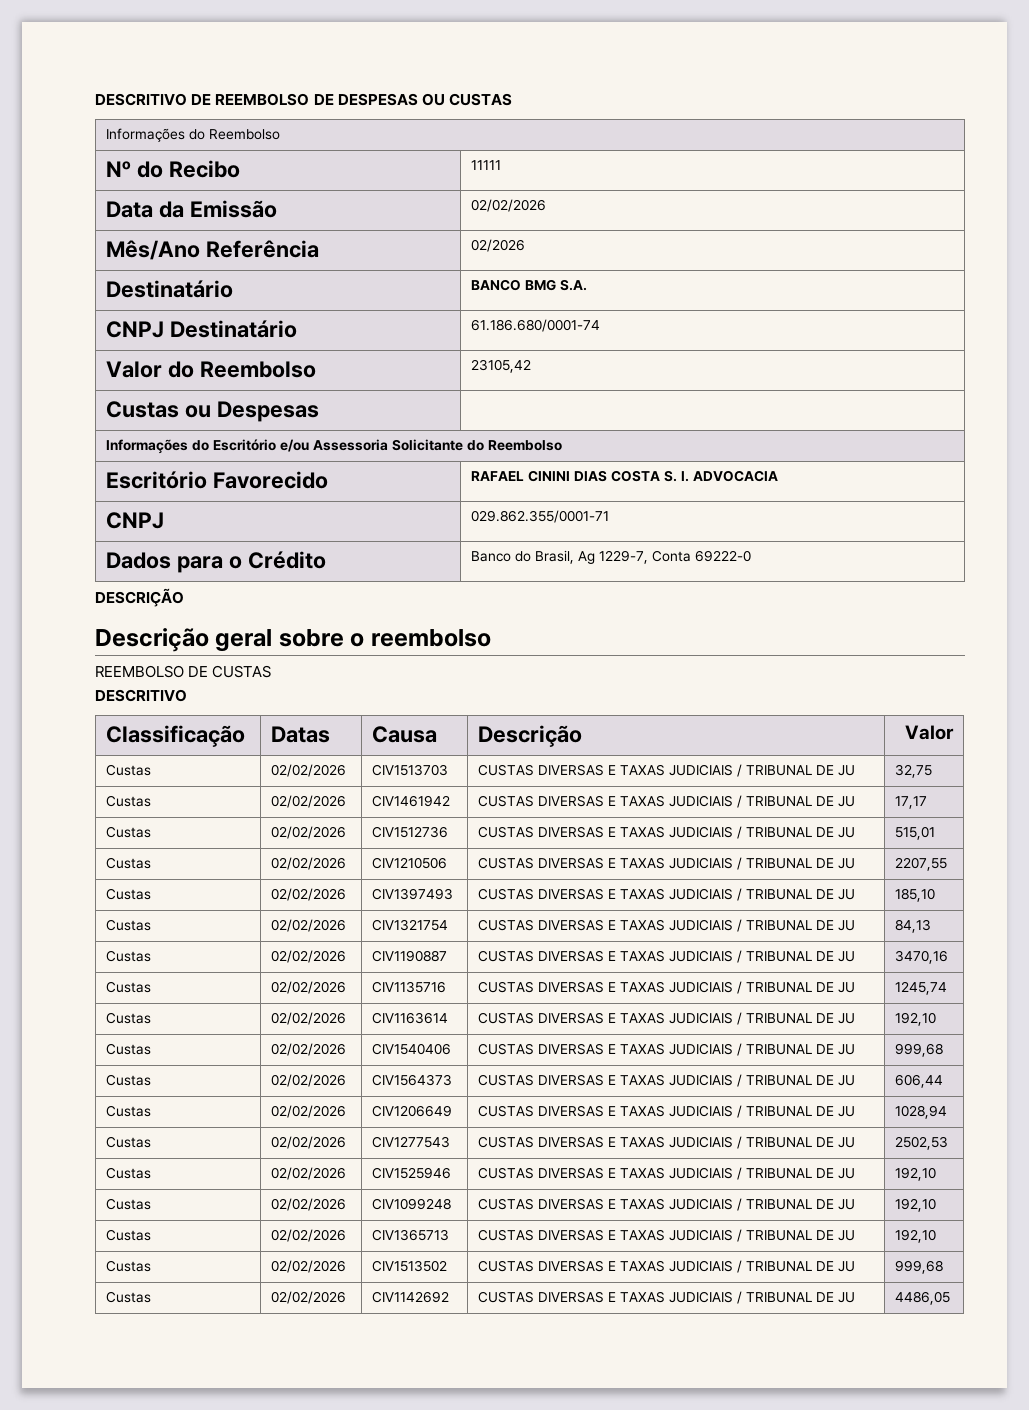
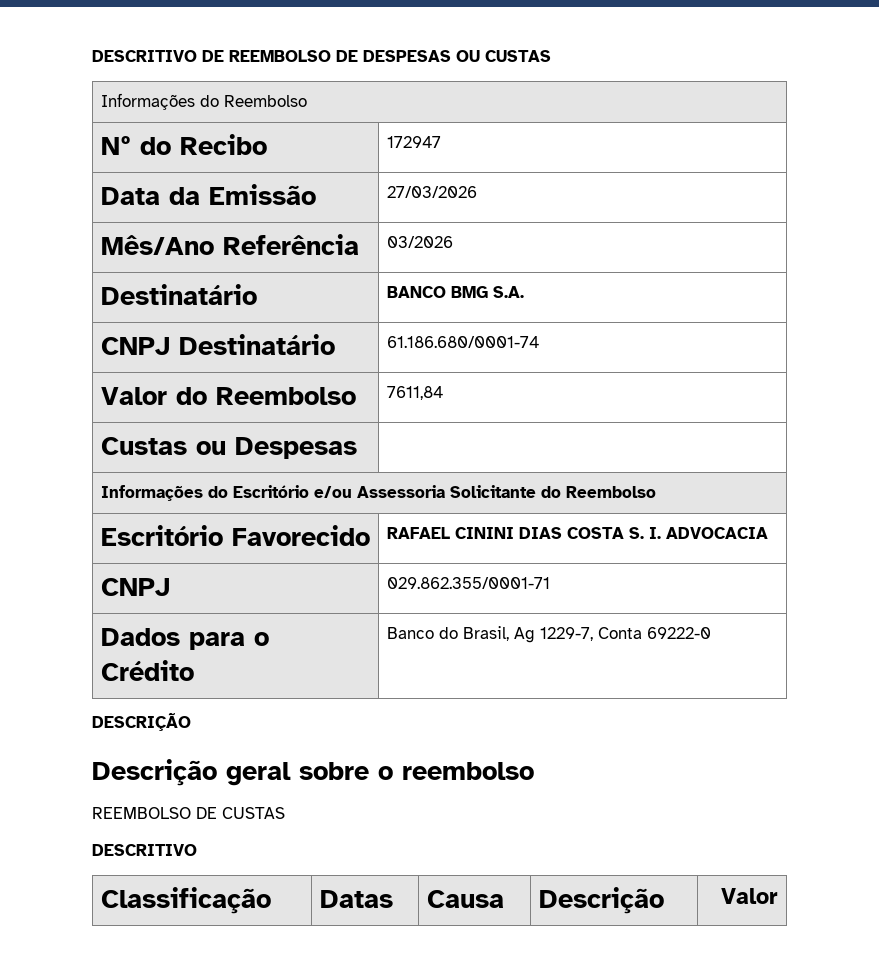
[471,160,502,170] 11111 -> [386,136,441,148] 172947
[471,199,547,212] 02/02/2026 -> [386,186,477,198] 27/03/2026
[471,239,526,252] 02/2026 -> [386,236,453,248] 03/2026
[471,359,532,373] 23105,42 -> [386,386,443,400] 7611,84
[106,764,152,776] [271,764,347,777] [372,764,449,776] [478,764,856,777] [895,764,933,778] [106,795,152,807] [271,795,347,808] [372,795,451,807] [478,795,856,808] [895,796,928,809] [106,826,152,838] [271,826,347,839] [372,826,449,838] [478,826,856,839] [895,826,936,840] [106,857,152,869] [271,857,347,870] [372,857,448,869] [478,857,856,870] [895,857,948,871] [106,888,152,900] [271,888,347,901] [372,888,454,900] [478,888,856,901] [895,888,936,902] [106,919,152,931] [271,919,347,932] [372,919,449,931] [478,919,856,932] [895,919,932,933] [106,950,152,962] [271,950,347,963] [372,950,448,962] [478,950,856,963] [895,950,949,964] [106,981,152,993] [271,981,347,994] [372,981,447,993] [478,981,856,994] [895,981,948,995] [106,1012,152,1024] [271,1012,347,1025] [372,1012,449,1024] [478,1012,856,1025] [895,1012,937,1026] [106,1043,152,1055] [271,1043,347,1056] [372,1043,452,1055] [478,1043,856,1056] [895,1043,944,1057] [106,1074,152,1086] [271,1074,347,1087] [372,1074,453,1086] [478,1074,856,1087] [895,1074,944,1088] [106,1105,152,1117] [271,1105,347,1118] [372,1105,453,1117] [478,1105,856,1118] [895,1105,948,1119] [106,1136,152,1148] [271,1136,347,1149] [372,1136,451,1148] [478,1136,856,1149] [895,1136,949,1150] [106,1167,152,1179] [271,1167,347,1180] [372,1167,452,1179] [478,1167,856,1180] [895,1167,937,1181] [106,1198,152,1210] [271,1198,347,1211] [372,1198,452,1210] [478,1198,856,1211] [895,1198,937,1212] [106,1229,152,1241] [271,1229,347,1242] [372,1229,450,1241] [478,1229,856,1242] [895,1229,937,1243] [106,1260,152,1272] [271,1260,347,1273] [372,1260,448,1272] [478,1260,856,1273] [895,1260,944,1274] [106,1291,152,1303] [271,1291,347,1304] [372,1291,450,1303] [478,1291,856,1304] [895,1291,951,1305] // Custas | 02/02/2026 | CIV1513703 | CUSTAS DIVERSAS E TAXAS JUDICIAIS / TRIBUNAL DE JU | 32,75 // Custas | 02/02/2026 | CIV1461942 | CUSTAS DIVERSAS E TAXAS JUDICIAIS / TRIBUNAL DE JU | 17,17 // Custas | 02/02/2026 | CIV1512736 | CUSTAS DIVERSAS E TAXAS JUDICIAIS / TRIBUNAL DE JU | 515,01 // Custas | 02/02/2026 | CIV1210506 | CUSTAS DIVERSAS E TAXAS JUDICIAIS / TRIBUNAL DE JU | 2207,55 // Custas | 02/02/2026 | CIV1397493 | CUSTAS DIVERSAS E TAXAS JUDICIAIS / TRIBUNAL DE JU | 185,10 // Custas | 02/02/2026 | CIV1321754 | CUSTAS DIVERSAS E TAXAS JUDICIAIS / TRIBUNAL DE JU | 84,13 // Custas | 02/02/2026 | CIV1190887 | CUSTAS DIVERSAS E TAXAS JUDICIAIS / TRIBUNAL DE JU | 3470,16 // Custas | 02/02/2026 | CIV1135716 | CUSTAS DIVERSAS E TAXAS JUDICIAIS / TRIBUNAL DE JU | 1245,74 // Custas | 02/02/2026 | CIV1163614 | CUSTAS DIVERSAS E TAXAS JUDICIAIS / TRIBUNAL DE JU | 192,10 // Custas | 02/02/2026 | CIV1540406 | CUSTAS DIVERSAS E TAXAS JUDICIAIS / TRIBUNAL DE JU | 999,68 // Custas | 02/02/2026 | CIV1564373 | CUSTAS DIVERSAS E TAXAS JUDICIAIS / TRIBUNAL DE JU | 606,44 // Custas | 02/02/2026 | CIV1206649 | CUSTAS DIVERSAS E TAXAS JUDICIAIS / TRIBUNAL DE JU | 1028,94 // Custas | 02/02/2026 | CIV1277543 | CUSTAS DIVERSAS E TAXAS JUDICIAIS / TRIBUNAL DE JU | 2502,53 // Custas | 02/02/2026 | CIV1525946 | CUSTAS DIVERSAS E TAXAS JUDICIAIS / TRIBUNAL DE JU | 192,10 // Custas | 02/02/2026 | CIV1099248 | CUSTAS DIVERSAS E TAXAS JUDICIAIS / TRIBUNAL DE JU | 192,10 // Custas | 02/02/2026 | CIV1365713 | CUSTAS DIVERSAS E TAXAS JUDICIAIS / TRIBUNAL DE JU | 192,10 // Custas | 02/02/2026 | CIV1513502 | CUSTAS DIVERSAS E TAXAS JUDICIAIS / TRIBUNAL DE JU | 999,68 // Custas | 02/02/2026 | CIV1142692 | CUSTAS DIVERSAS E TAXAS JUDICIAIS / TRIBUNAL DE JU | 4486,05 -> (779, 896) none

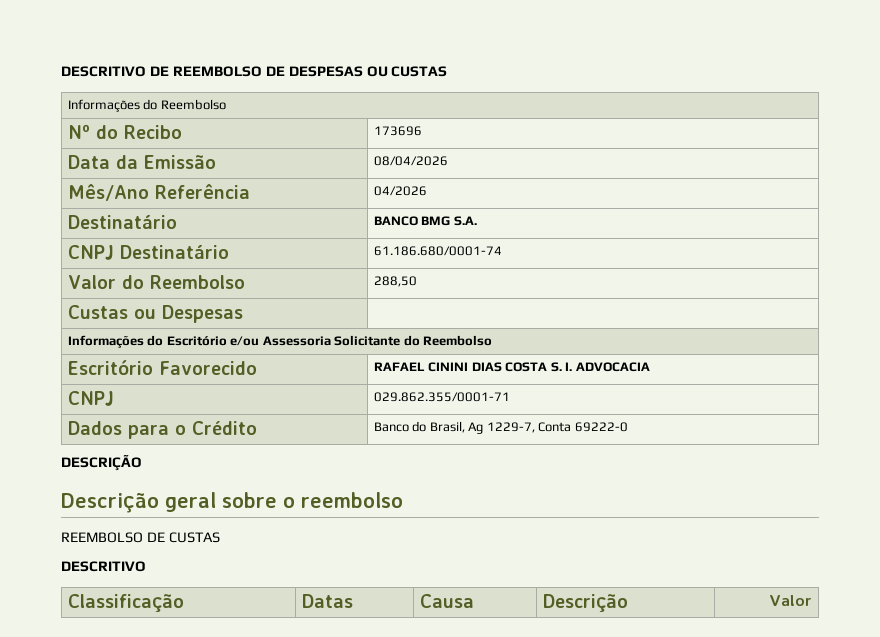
[386,136,441,148] 172947 -> [373,126,422,136] 173696
[386,186,477,198] 27/03/2026 -> [373,156,448,166] 08/04/2026
[386,236,453,248] 03/2026 -> [373,186,427,196] 04/2026
[386,386,443,400] 7611,84 -> [373,276,417,287] 288,50

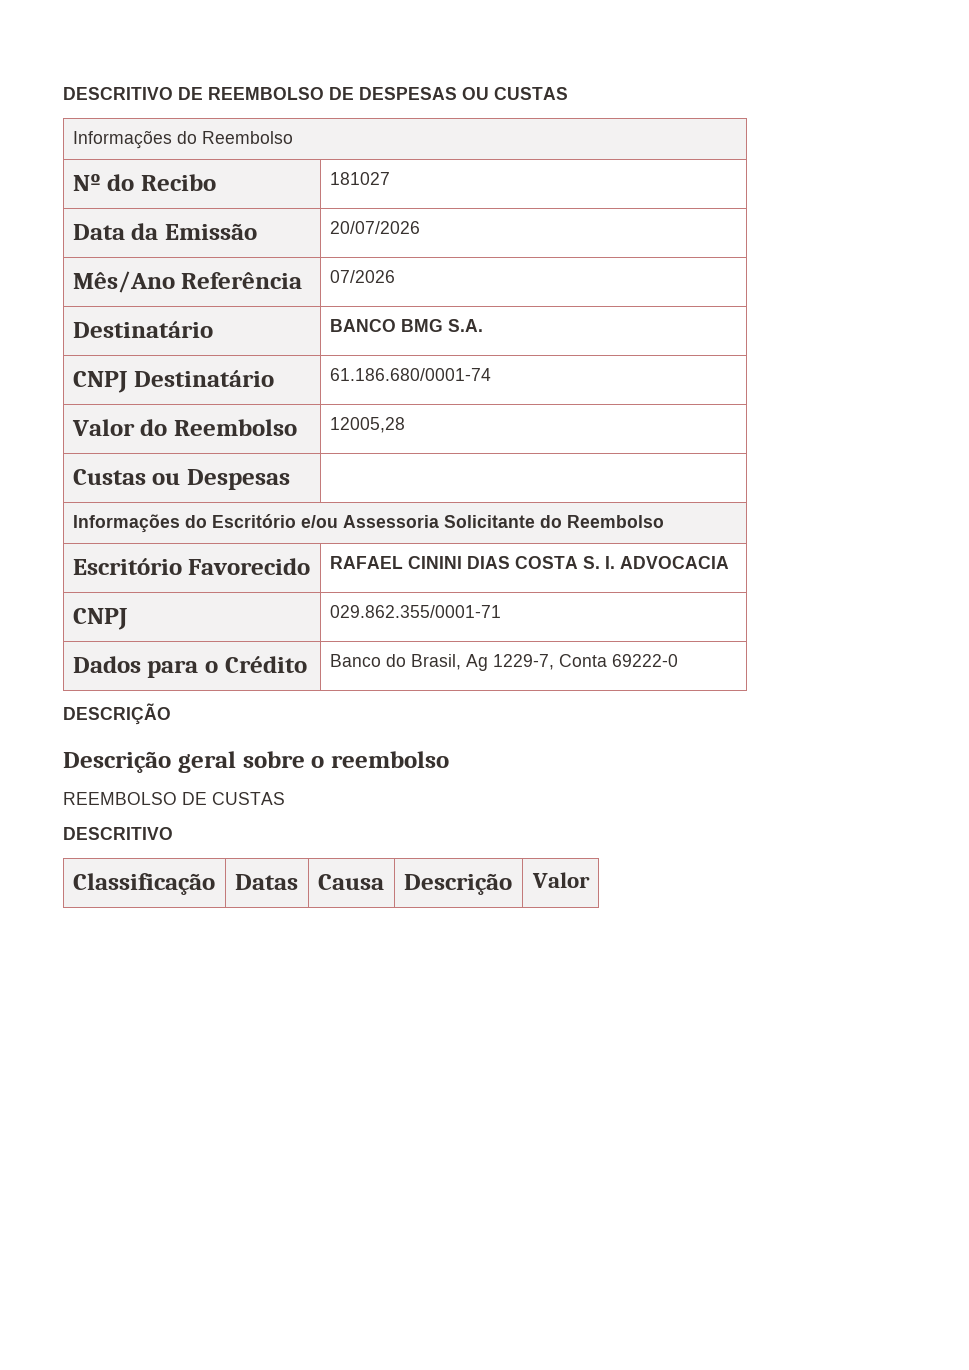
[373,126,422,136] 173696 -> [329,172,390,185] 181027
[373,156,448,166] 08/04/2026 -> [329,221,420,234] 20/07/2026
[373,186,427,196] 04/2026 -> [329,270,395,283] 07/2026
[373,276,417,287] 288,50 -> [329,417,405,433] 12005,28

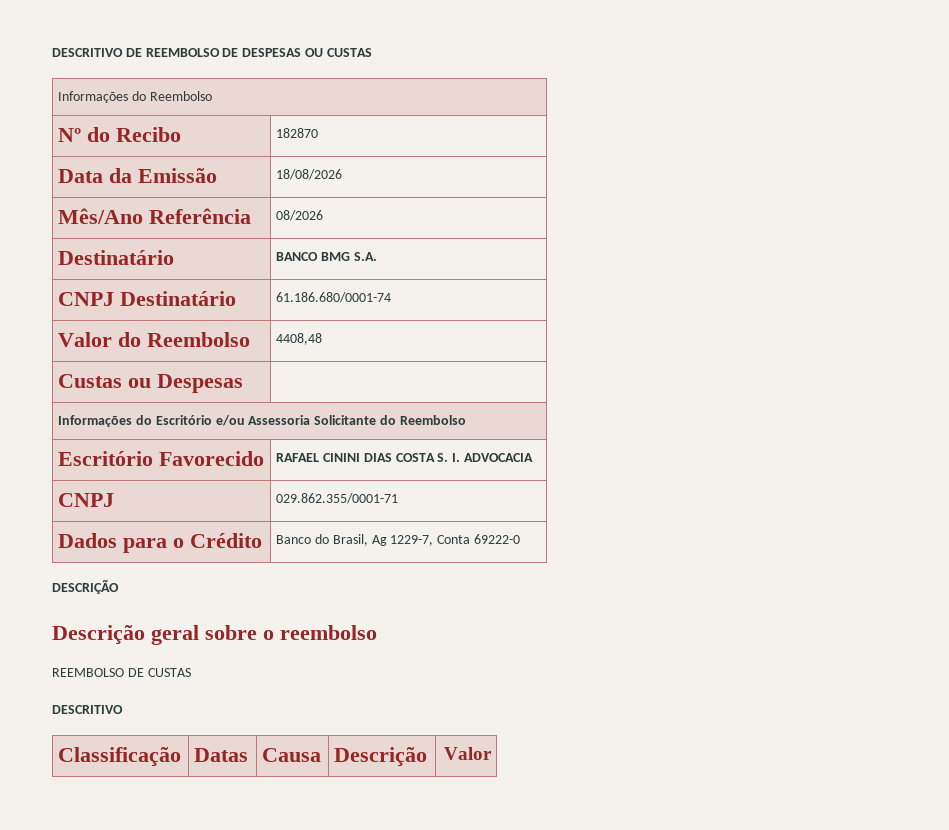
[329,172,390,185] 181027 -> [276,128,319,138] 182870
[329,221,420,234] 20/07/2026 -> [276,169,343,180] 18/08/2026
[329,270,395,283] 07/2026 -> [276,210,324,221] 08/2026
[329,417,405,433] 12005,28 -> [276,333,323,345] 4408,48

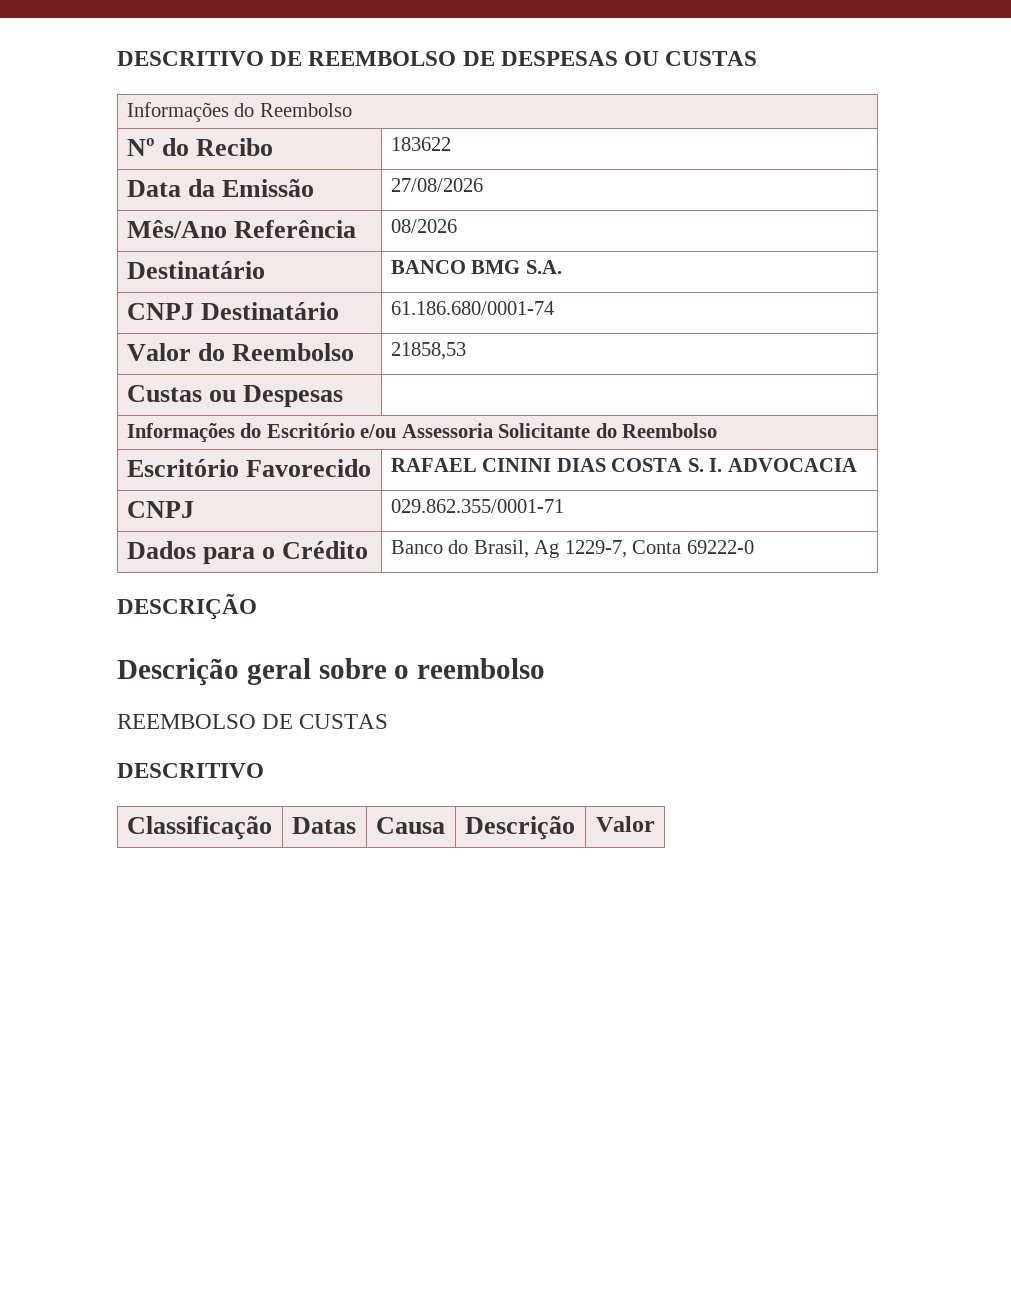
[276,128,319,138] 182870 -> [390,137,451,151] 183622
[276,169,343,180] 18/08/2026 -> [390,178,483,192] 27/08/2026
[276,333,323,345] 4408,48 -> [390,342,466,360] 21858,53

